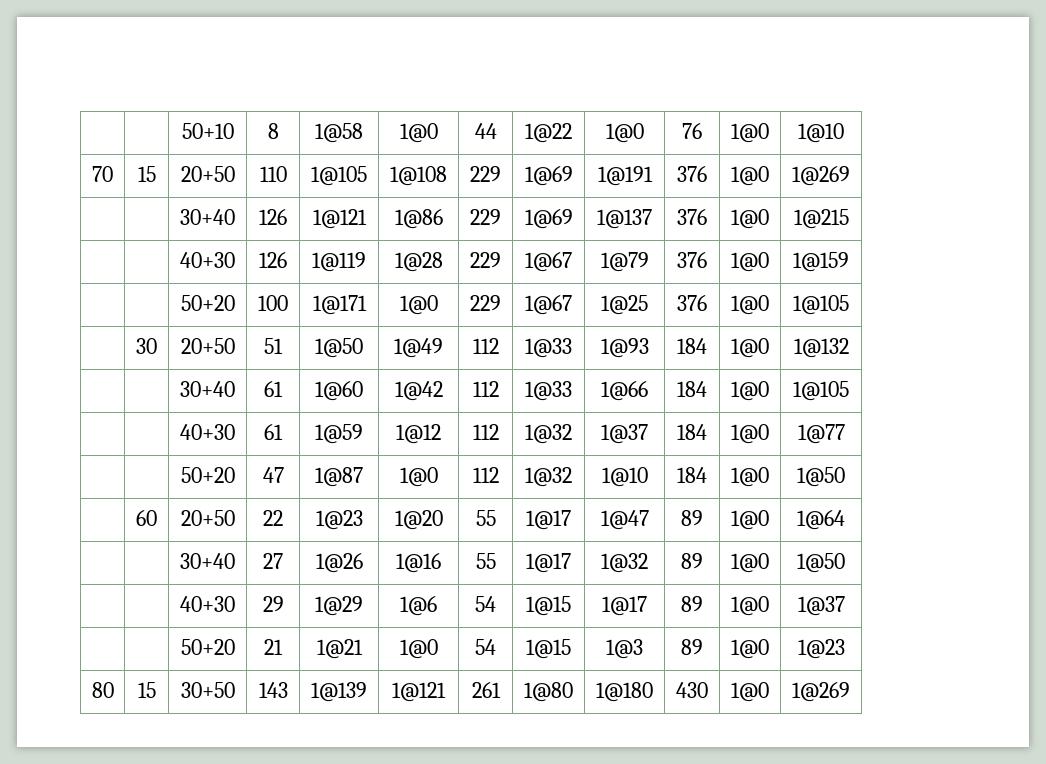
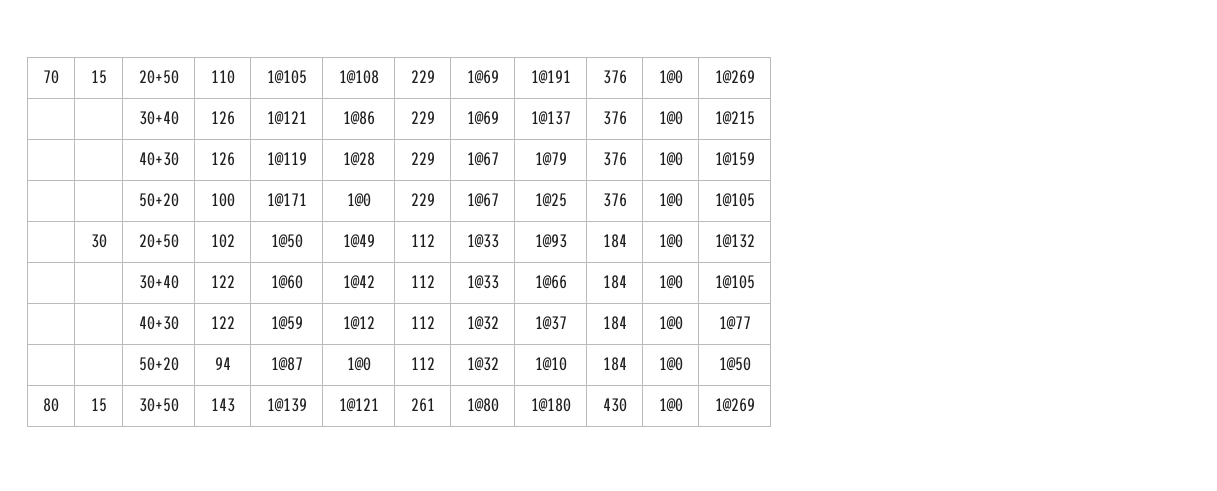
[181,123,234,139] [267,123,279,139] [315,123,363,143] [399,123,438,143] [474,123,497,139] [525,123,572,143] [605,123,644,143] [682,123,702,139] [731,123,769,143] [798,123,844,143] | | 50+10 | 8 | 1@58 | 1@0 | 44 | 1@22 | 1@0 | 76 | 1@0 | 1@10 // -> (43, 77) none
[264,338,283,354] 51 -> [210,234,235,248] 102
[264,381,283,397] 61 -> [210,275,235,288] 122
[264,424,283,440] 61 -> [210,316,235,329] 122
[262,467,284,483] 47 -> [214,357,231,370] 94
[136,510,157,526] [180,510,235,526] [263,510,283,526] [315,510,363,530] [394,510,443,530] [475,510,496,526] [526,510,571,530] [600,510,649,530] [681,510,703,526] [731,510,769,530] [797,510,845,530] [180,553,235,569] [263,553,283,569] [315,553,363,573] [396,553,441,573] [475,553,496,569] [526,553,571,573] [601,553,648,573] [681,553,703,569] [731,553,769,573] [797,553,845,573] [180,596,235,612] [262,596,284,612] [315,596,363,616] [400,596,437,616] [475,596,496,612] [526,596,571,616] [602,596,647,616] [681,596,703,612] [731,596,769,616] [797,596,845,616] [180,639,235,655] [264,639,283,655] [316,639,363,659] [399,639,438,659] [475,639,496,655] [526,639,571,659] [606,639,643,659] [681,639,703,655] [731,639,769,659] [797,639,845,659] // | 60 | 20+50 | 22 | 1@23 | 1@20 | 55 | 1@17 | 1@47 | 89 | 1@0 | 1@64 // | | 30+40 | 27 | 1@26 | 1@16 | 55 | 1@17 | 1@32 | 89 | 1@0 | 1@50 // | | 40+30 | 29 | 1@29 | 1@6 | 54 | 1@15 | 1@17 | 89 | 1@0 | 1@37 // | | 50+20 | 21 | 1@21 | 1@0 | 54 | 1@15 | 1@3 | 89 | 1@0 | 1@23 -> (751, 364) none

